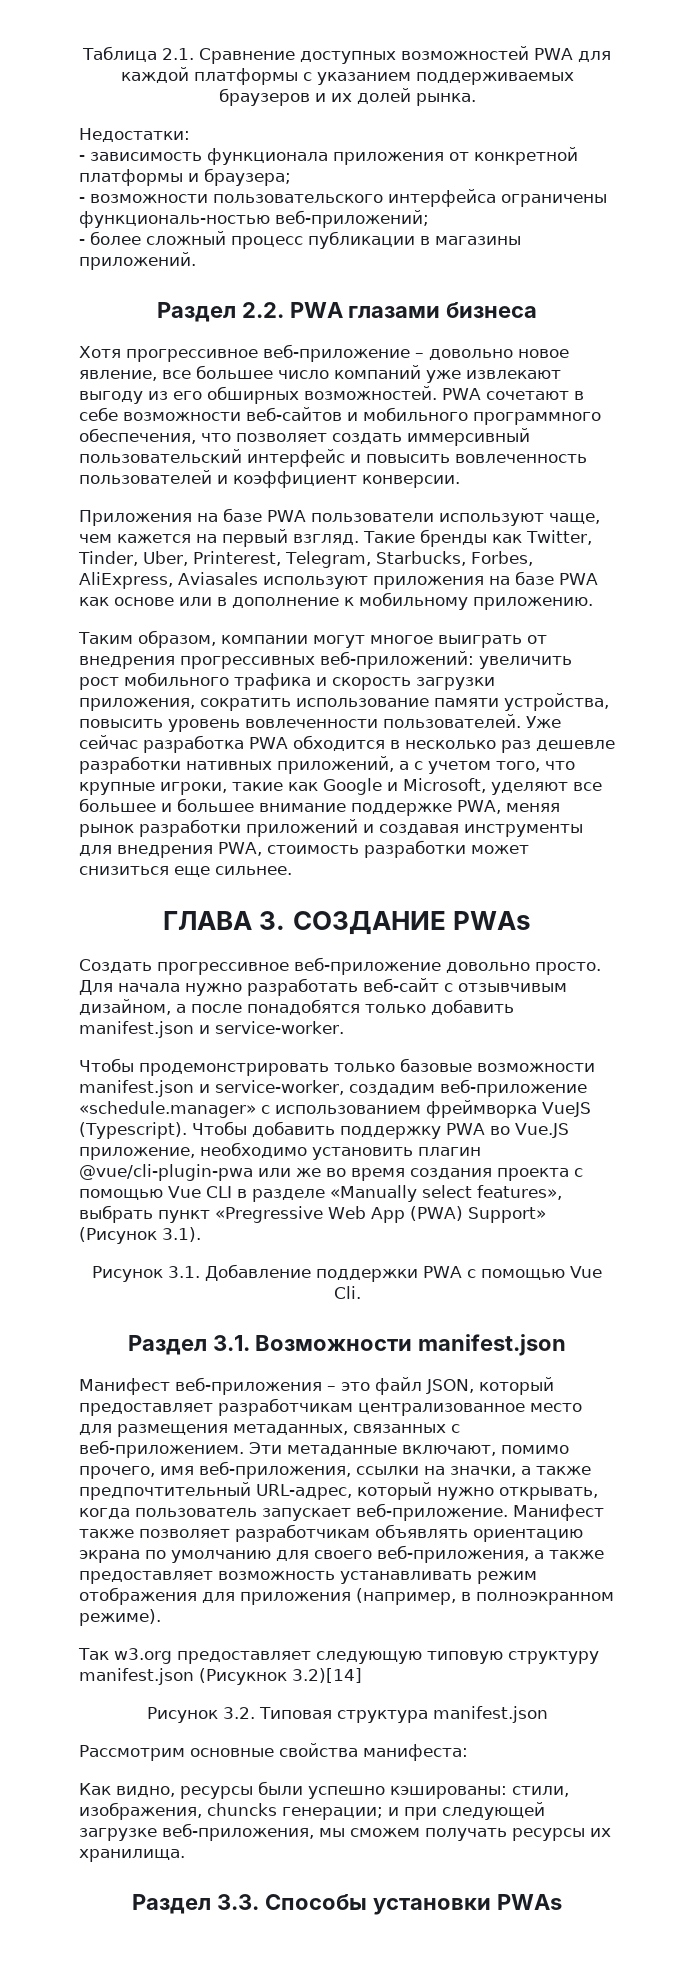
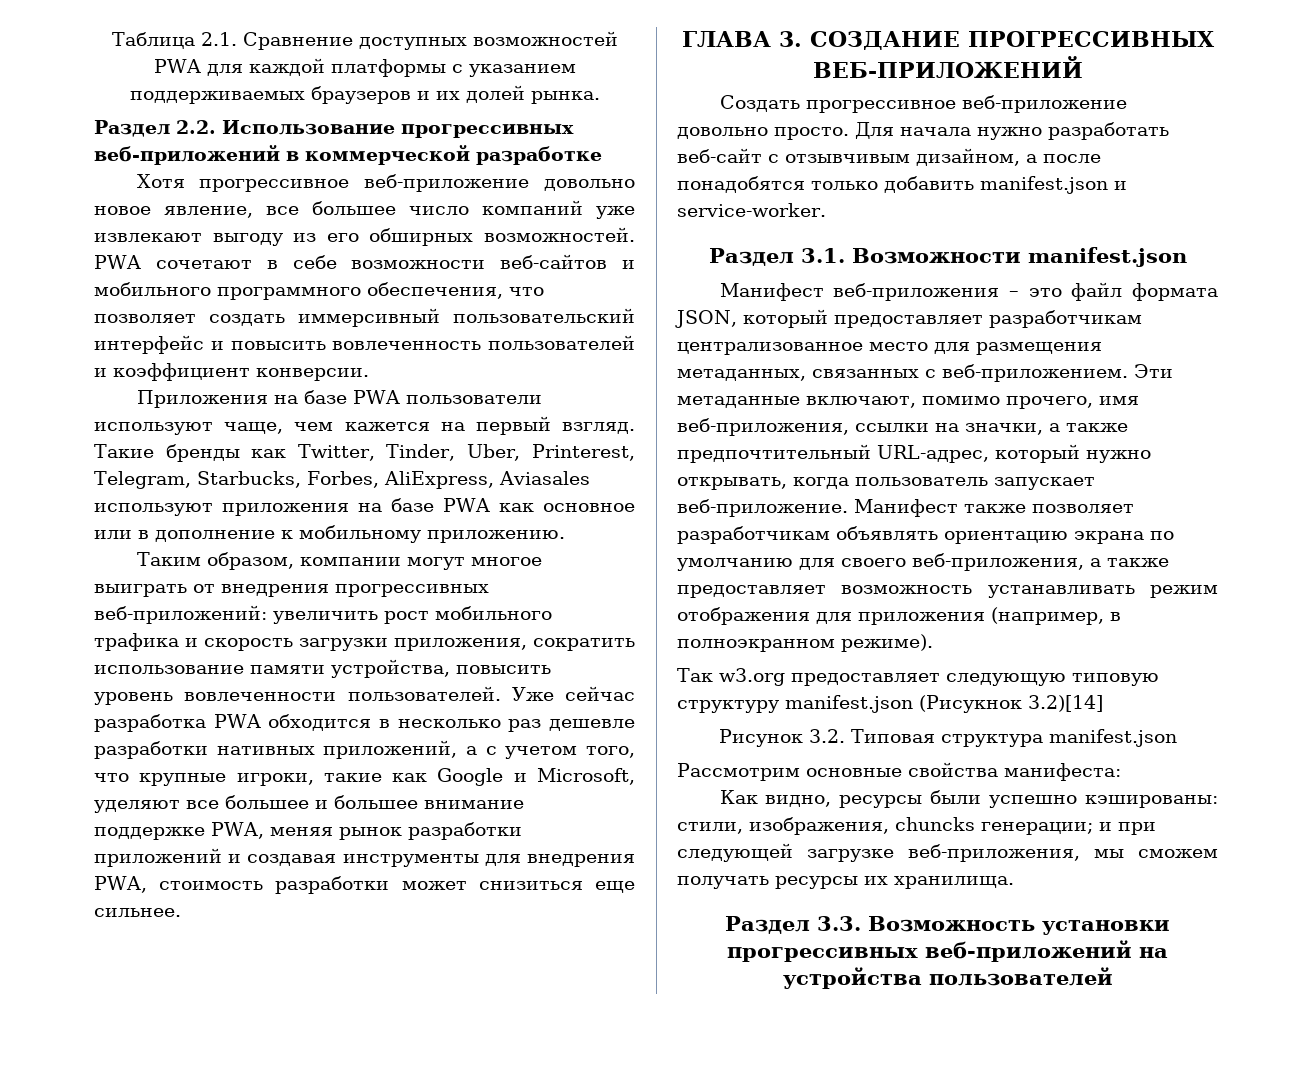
[79,128,190,142] [79,147,578,165] [79,168,291,186] [79,189,607,207] [79,210,429,228] [79,231,521,249] [79,252,196,270] [156,302,538,322] Недостатки: // - зависимость функционала приложения от конкретной платформы и браузера; // - возможности пользовательского интерфейса ограничены функциональ-ностью веб-приложений; // - более сложный процесс публикации в магазины приложений. // Раздел 2.2. PWA глазами бизнеса -> [94,120,574,138] [94,145,602,165] Раздел 2.2. Использование прогрессивных веб-приложений в коммерческой разработке
[415,353,424,358] – -> (530, 183) none
[114,597,174,606] основе -> [543,503,635,512] основное
[452,911,531,930] PWAs -> [967,31,1215,47] [812,56,1083,78] ПРОГРЕССИВНЫХ ВЕБ-ПРИЛОЖЕНИЙ
[79,1058,595,1076] [79,1079,587,1097] [79,1100,591,1118] [79,1121,569,1139] [79,1142,481,1160] [79,1164,583,1181] [79,1185,562,1202] [79,1205,546,1223] [79,1227,201,1244] [91,1264,603,1282] [333,1286,361,1299] // Чтобы продемонстрировать только базовые возможности manifest.json и service-worker, создадим веб-приложение «schedule.manager» с использованием фреймворка VueJS (Typescript). Чтобы добавить поддержку PWA во Vue.JS приложение, необходимо установить плагин @vue/cli-plugin-pwa или же во время создания проекта с помощью Vue CLI в разделе «Manually select features», выбрать пункт «Pregressive Web App (PWA) Support» (Рисунок 3.1). // Рисунок 3.1. Добавление поддержки PWA c помощью Vue Cli. -> (826, 210) none
(422, 1386) none -> [1132,283,1218,301] формата
[265,1894,562,1915] Способы установки PWAs -> [868,916,1170,935] [727,940,1168,962] [782,967,1113,989] Возможность установки прогрессивных веб-приложений на устройства пользователей

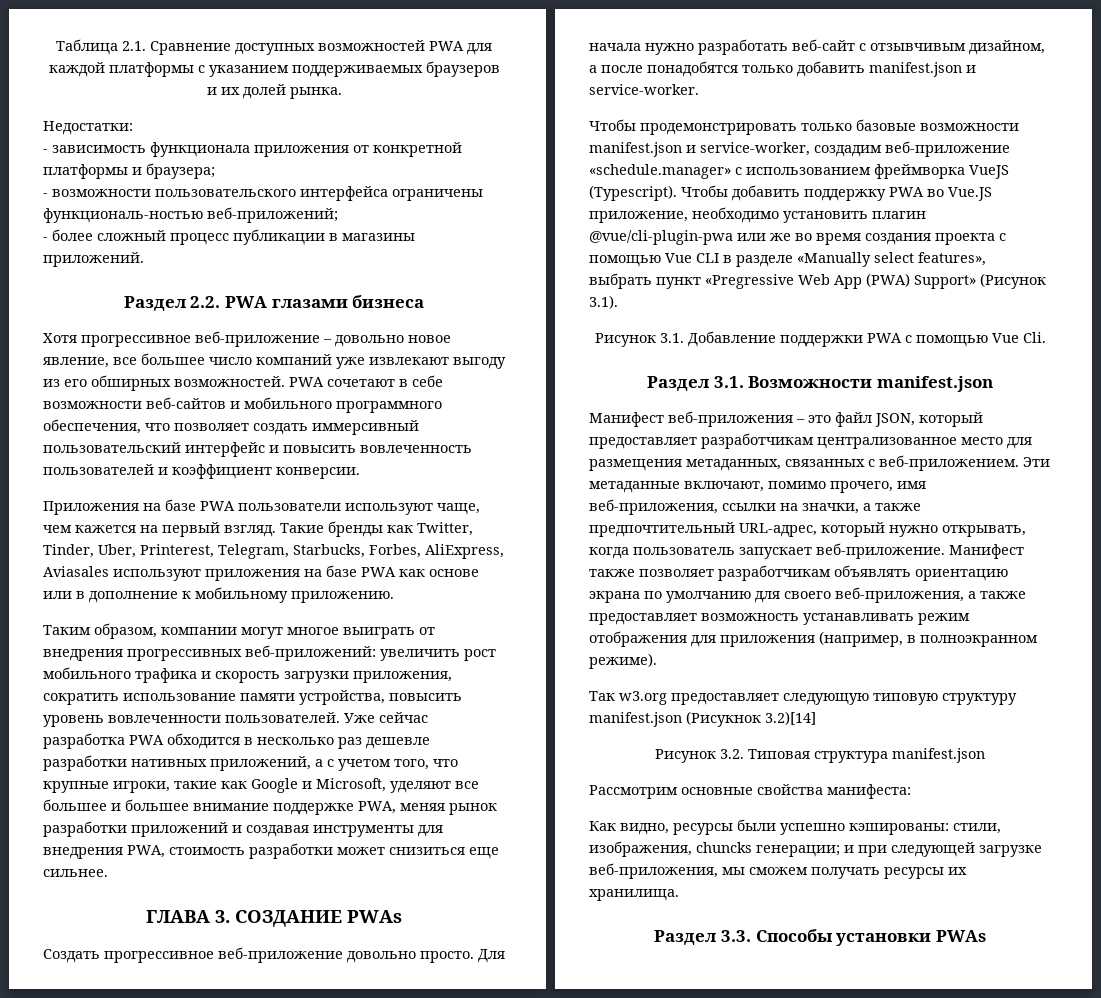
[94,120,574,138] [94,145,602,165] Раздел 2.2. Использование прогрессивных веб-приложений в коммерческой разработке -> [43,121,133,135] [43,142,462,157] [43,163,215,179] [43,186,483,201] [43,207,338,223] [43,229,415,245] [43,252,144,267] [123,295,425,311] Недостатки: // - зависимость функционала приложения от конкретной платформы и браузера; // - возможности пользовательского интерфейса ограничены функциональ-ностью веб-приложений; // - более сложный процесс публикации в магазины приложений. // Раздел 2.2. PWA глазами бизнеса
(530, 183) none -> [323,339,332,343] –
[543,503,635,512] основное -> [429,569,479,577] основе
[967,31,1215,47] [812,56,1083,78] ПРОГРЕССИВНЫХ ВЕБ-ПРИЛОЖЕНИЙ -> [347,910,402,923] PWAs
(826, 210) none -> [589,119,1019,135] [589,141,1010,157] [589,164,1009,179] [589,185,992,201] [589,207,926,223] [589,230,1006,245] [589,252,986,267] [589,273,1046,289] [589,295,618,309] [594,331,1046,347] // Чтобы продемонстрировать только базовые возможности manifest.json и service-worker, создадим веб-приложение «schedule.manager» с использованием фреймворка VueJS (Typescript). Чтобы добавить поддержку PWA во Vue.JS приложение, необходимо установить плагин @vue/cli-plugin-pwa или же во время создания проекта с помощью Vue CLI в разделе «Manually select features», выбрать пункт «Pregressive Web App (PWA) Support» (Рисунок 3.1). // Рисунок 3.1. Добавление поддержки PWA c помощью Vue Cli.
[1132,283,1218,301] формата -> (872, 419) none
[868,916,1170,935] [727,940,1168,962] [782,967,1113,989] Возможность установки прогрессивных веб-приложений на устройства пользователей -> [755,929,986,946] Способы установки PWAs

